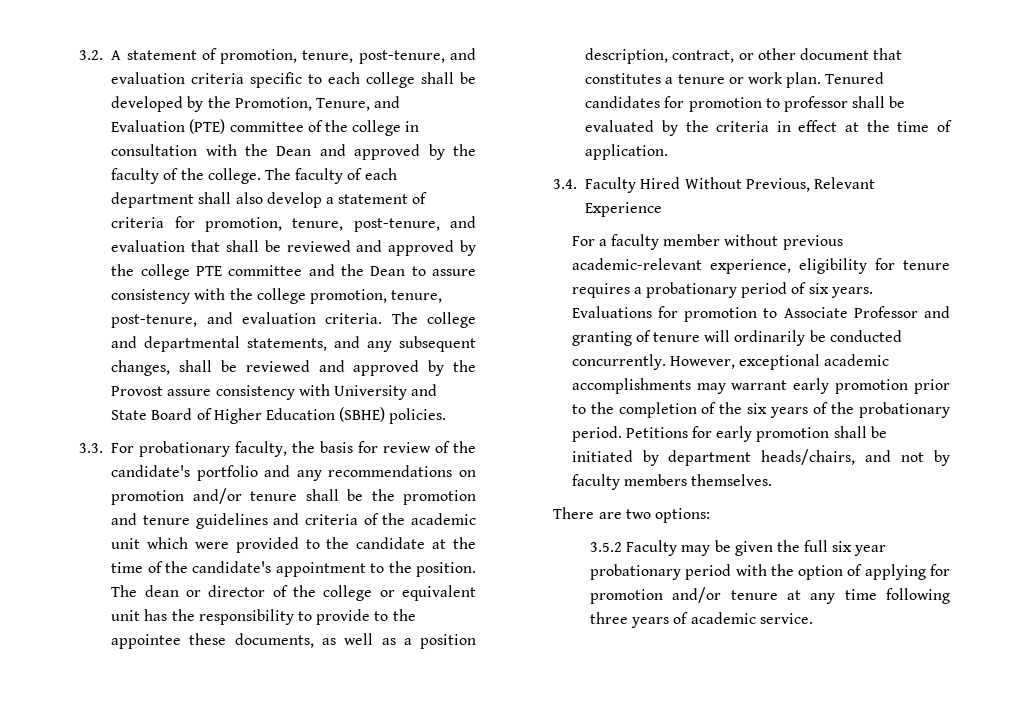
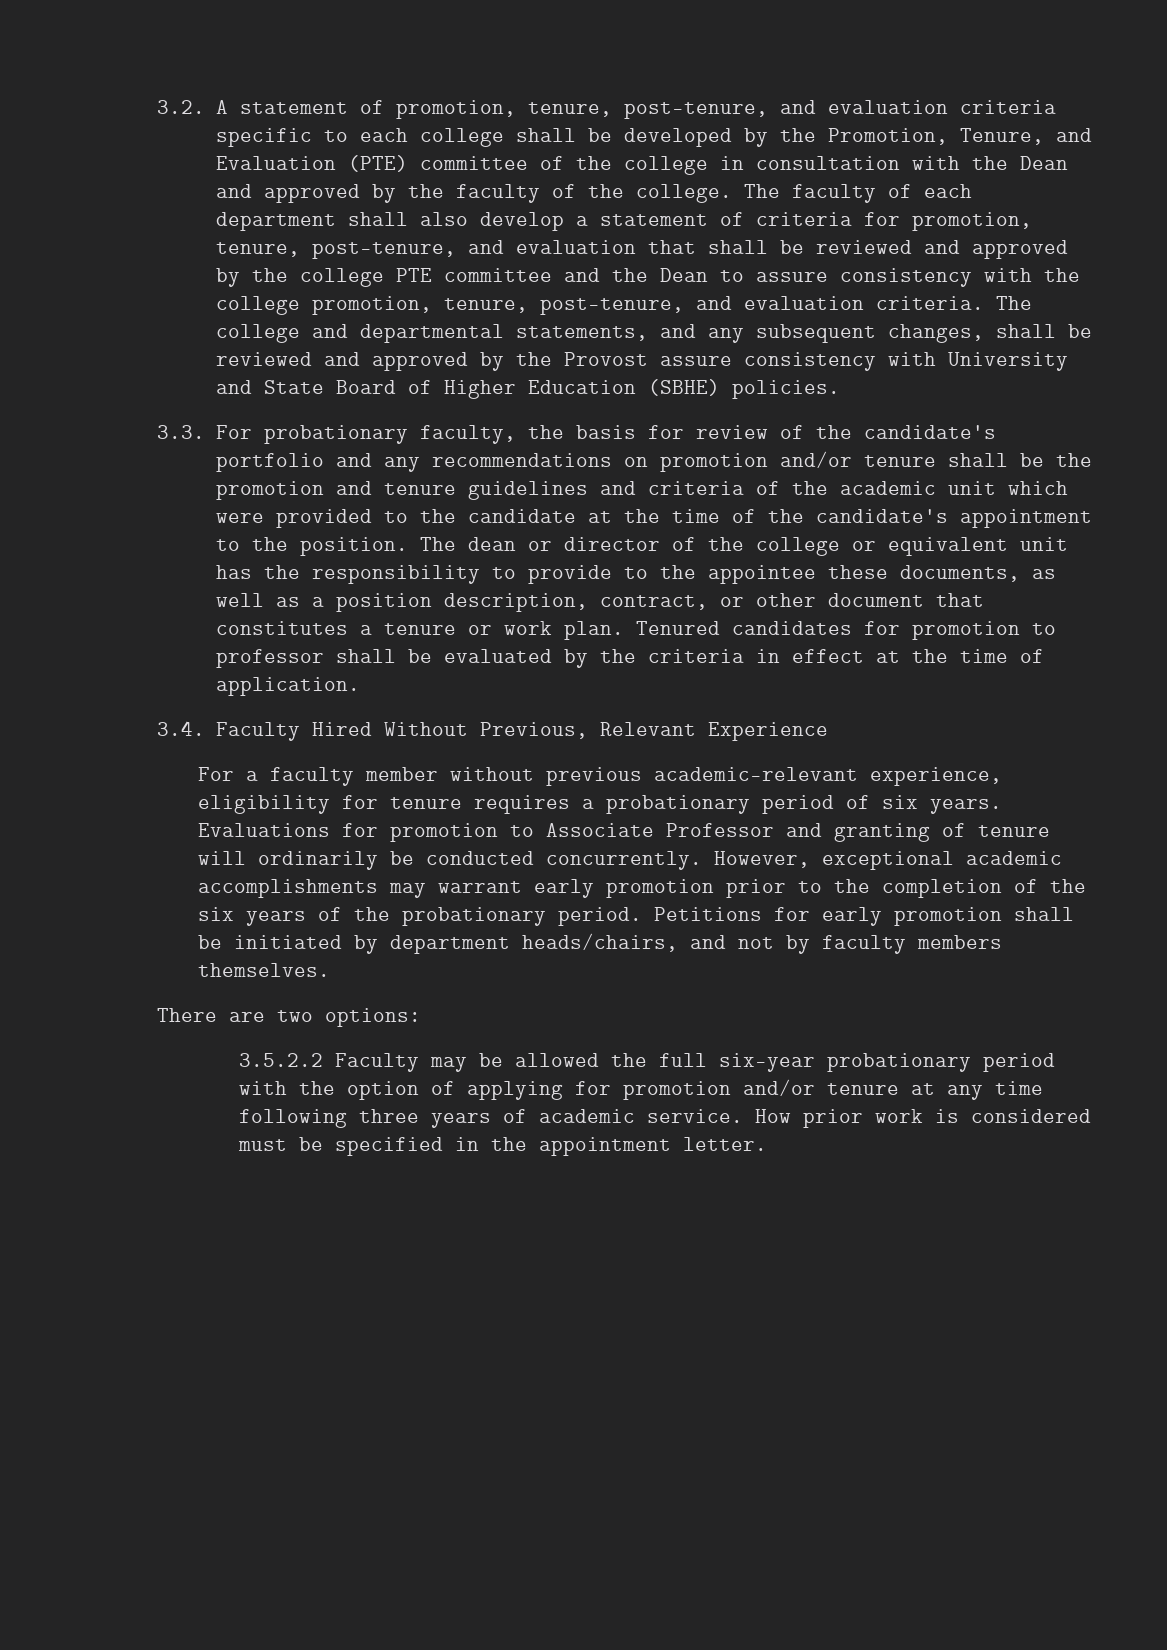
[589,542,622,552] 3.5.2 -> [238,1053,323,1067] 3.5.2.2
[734,541,773,556] given -> [514,1053,599,1067] allowed
[832,541,887,556] six year -> [718,1053,815,1072] six-year
(813, 618) none -> [754,1109,1091,1128] [237,1137,767,1156] How prior work is considered must be specified in the appointment letter.

